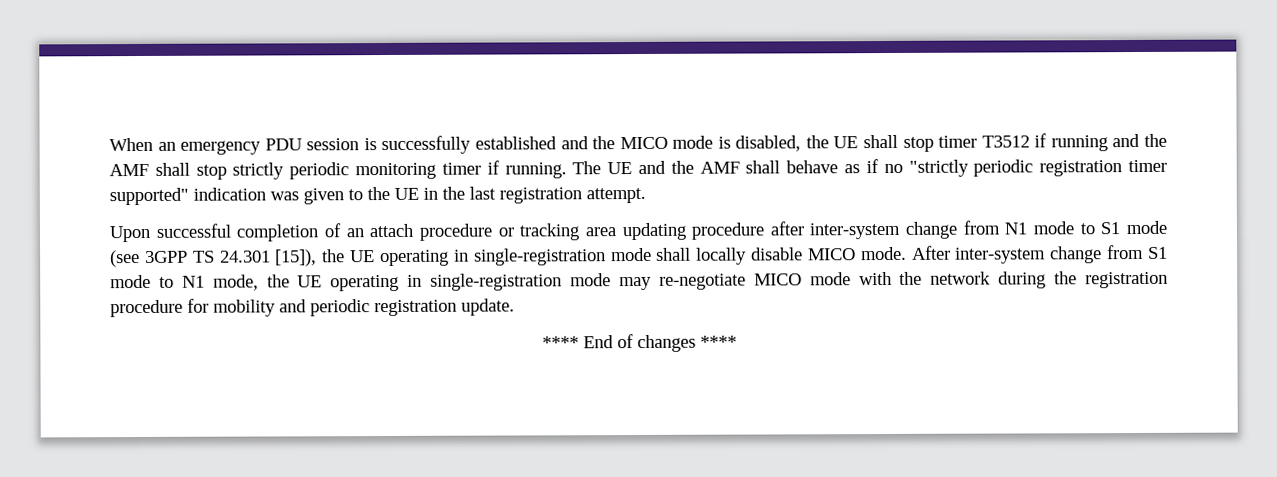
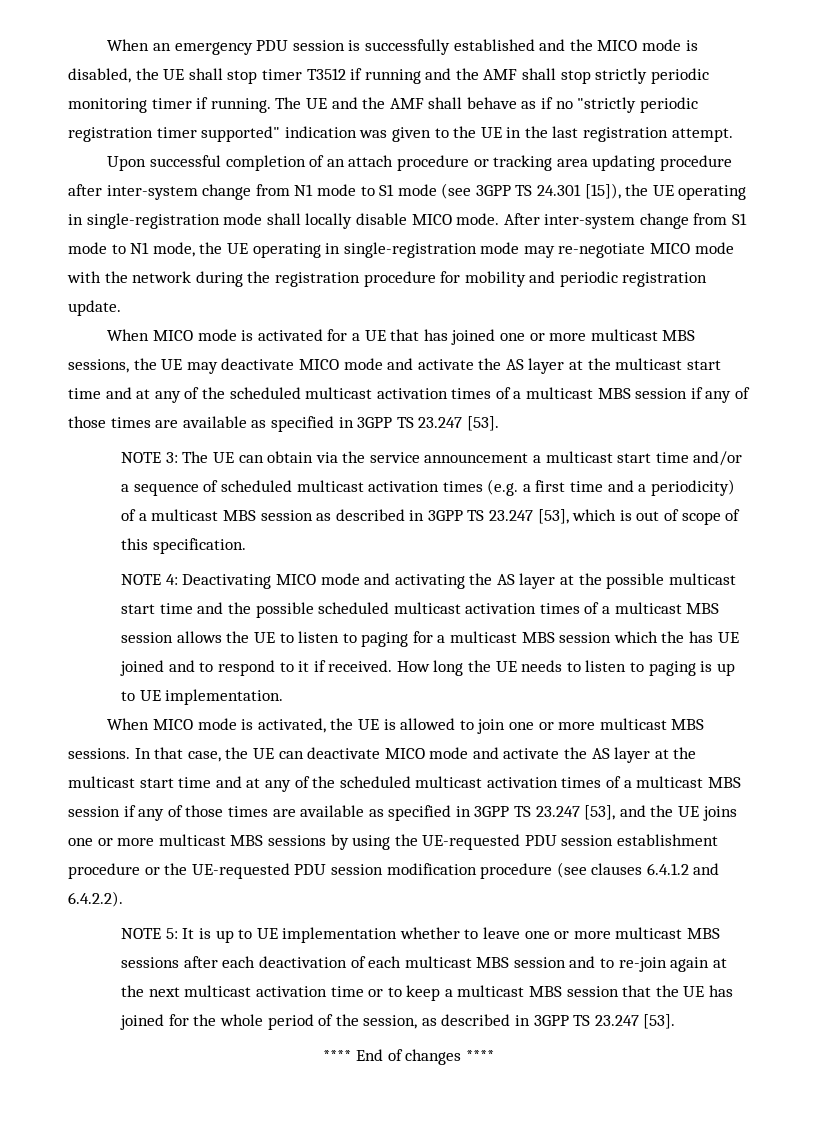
(515, 307) none -> [107,329,696,345] [68,358,721,374] [68,387,751,403] [68,416,499,432] [121,451,743,466] [121,479,735,496] [121,509,741,525] [121,538,246,554] [121,573,736,589] [121,602,720,618] [121,631,739,647] [120,660,735,676] [121,689,284,705] [107,718,705,734] [68,747,697,763] [68,776,741,792] [68,805,737,821] [68,834,719,850] [68,862,720,879] [68,891,123,907] [121,927,720,943] [121,956,727,972] [121,985,733,1001] [120,1014,676,1030] // When MICO mode is activated for a UE that has joined one or more multicast MBS sessions, the UE may deactivate MICO mode and activate the AS layer at the multicast start time and at any of the scheduled multicast activation times of a multicast MBS session if any of those times are available as specified in 3GPP TS 23.247 [53]. // NOTE 3: The UE can obtain via the service announcement a multicast start time and/or a sequence of scheduled multicast activation times (e.g. a first time and a periodicity) of a multicast MBS session as described in 3GPP TS 23.247 [53], which is out of scope of this specification. // NOTE 4: Deactivating MICO mode and activating the AS layer at the possible multicast start time and the possible scheduled multicast activation times of a multicast MBS session allows the UE to listen to paging for a multicast MBS session which the has UE joined and to respond to it if received. How long the UE needs to listen to paging is up to UE implementation. // When MICO mode is activated, the UE is allowed to join one or more multicast MBS sessions. In that case, the UE can deactivate MICO mode and activate the AS layer at the multicast start time and at any of the scheduled multicast activation times of a multicast MBS session if any of those times are available as specified in 3GPP TS 23.247 [53], and the UE joins one or more multicast MBS sessions by using the UE-requested PDU session establishment procedure or the UE-requested PDU session modification procedure (see clauses 6.4.1.2 and 6.4.2.2). // NOTE 5: It is up to UE implementation whether to leave one or more multicast MBS sessions after each deactivation of each multicast MBS session and to re-join again at the next multicast activation time or to keep a multicast MBS session that the UE has joined for the whole period of the session, as described in 3GPP TS 23.247 [53].

